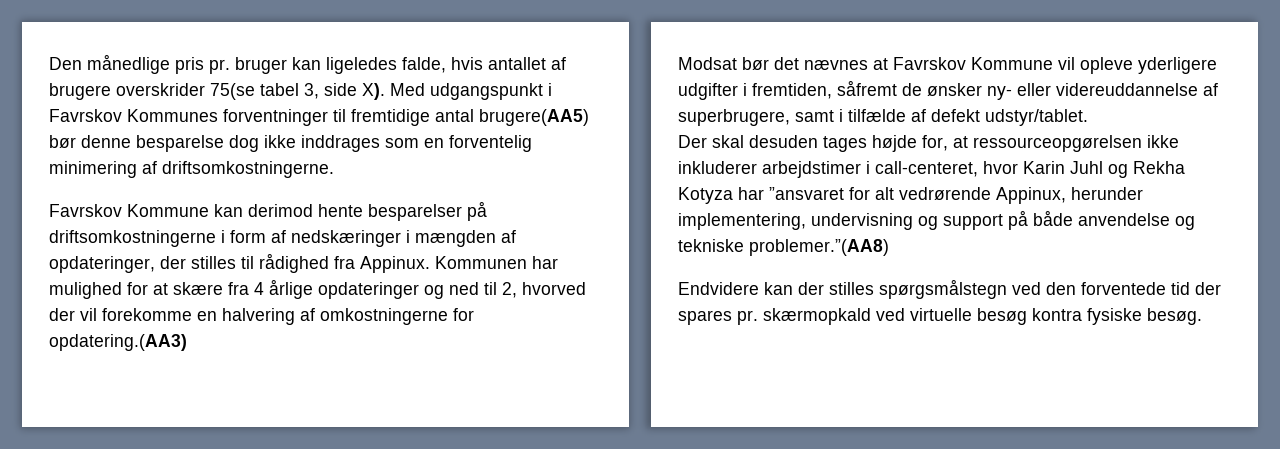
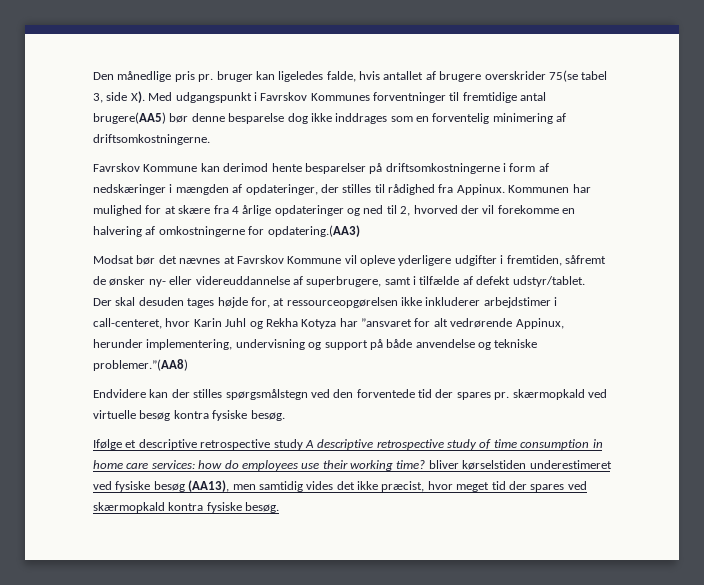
(1202, 316) none -> [93,439,603,450] [93,460,612,471] [93,480,587,492] [93,502,280,513] // Ifølge et descriptive retrospective study A descriptive retrospective study of time consumption in home care services: how do employees use their working time? bliver kørselstiden underestimeret ved fysiske besøg (AA13), men samtidig vides det ikke præcist, hvor meget tid der spares ved skærmopkald kontra fysiske besøg.

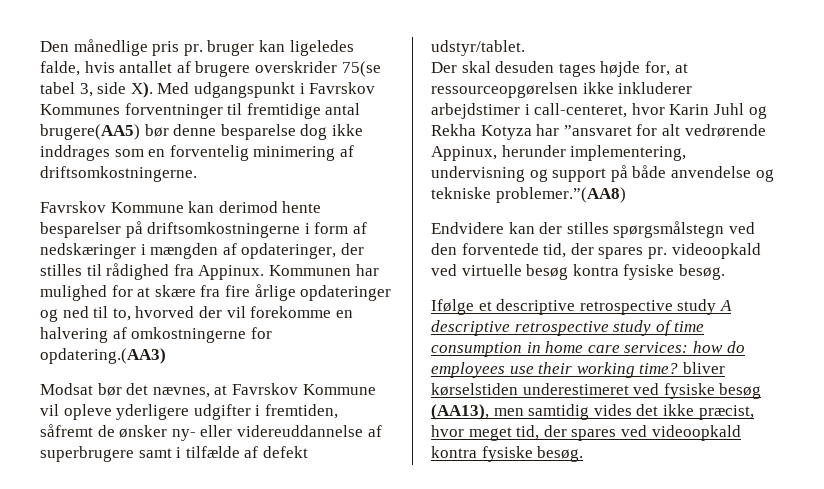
[231,206,239,214] 4 -> [224,285,250,297] fire
[400,206,411,216] 2, -> [112,308,131,321] to,
[179,258,221,264] nævnes -> [152,387,210,398] nævnes,
[306,276,382,287] superbrugere, -> [40,446,134,462] superbrugere
[418,389,432,398] tid -> [543,243,567,258] tid,
[512,389,585,400] skærmopkald -> [671,243,761,259] videoopkald
[491,481,506,490] tid -> [516,425,540,440] tid,
[93,502,165,513] skærmopkald -> [651,425,741,441] videoopkald

